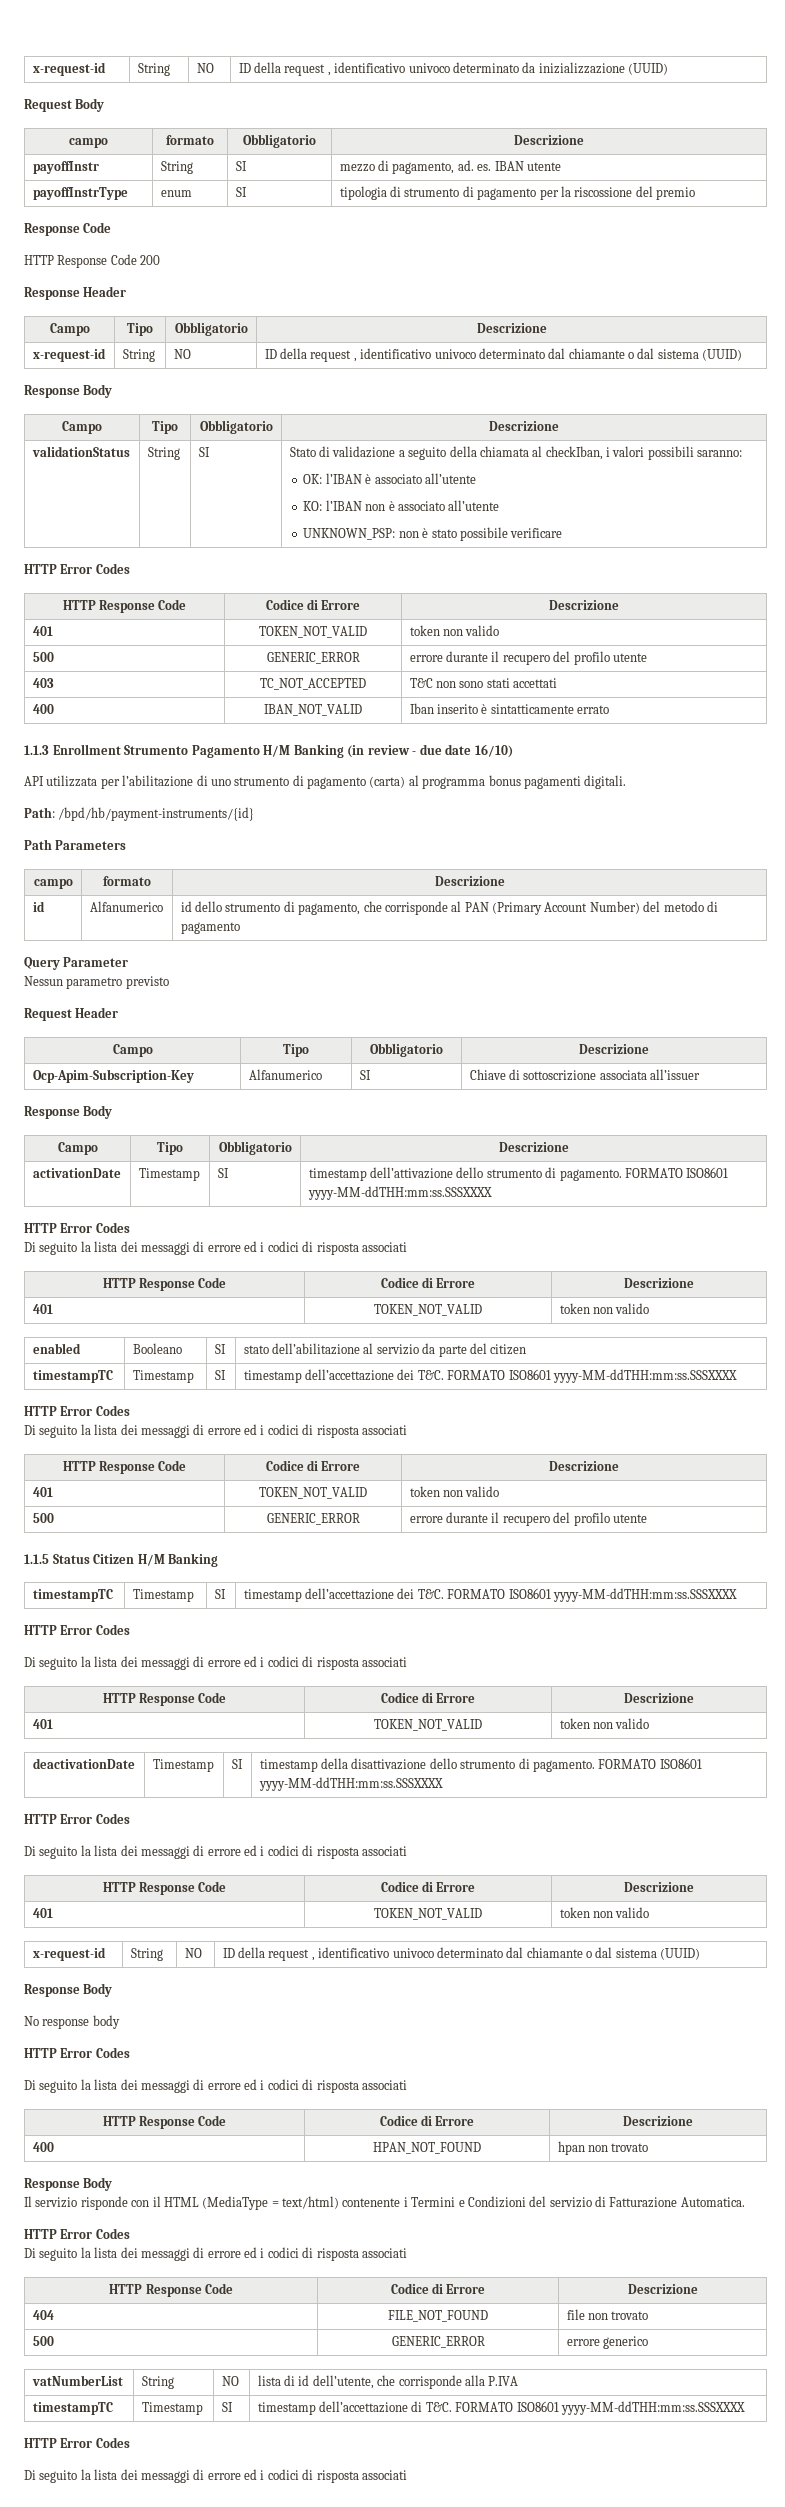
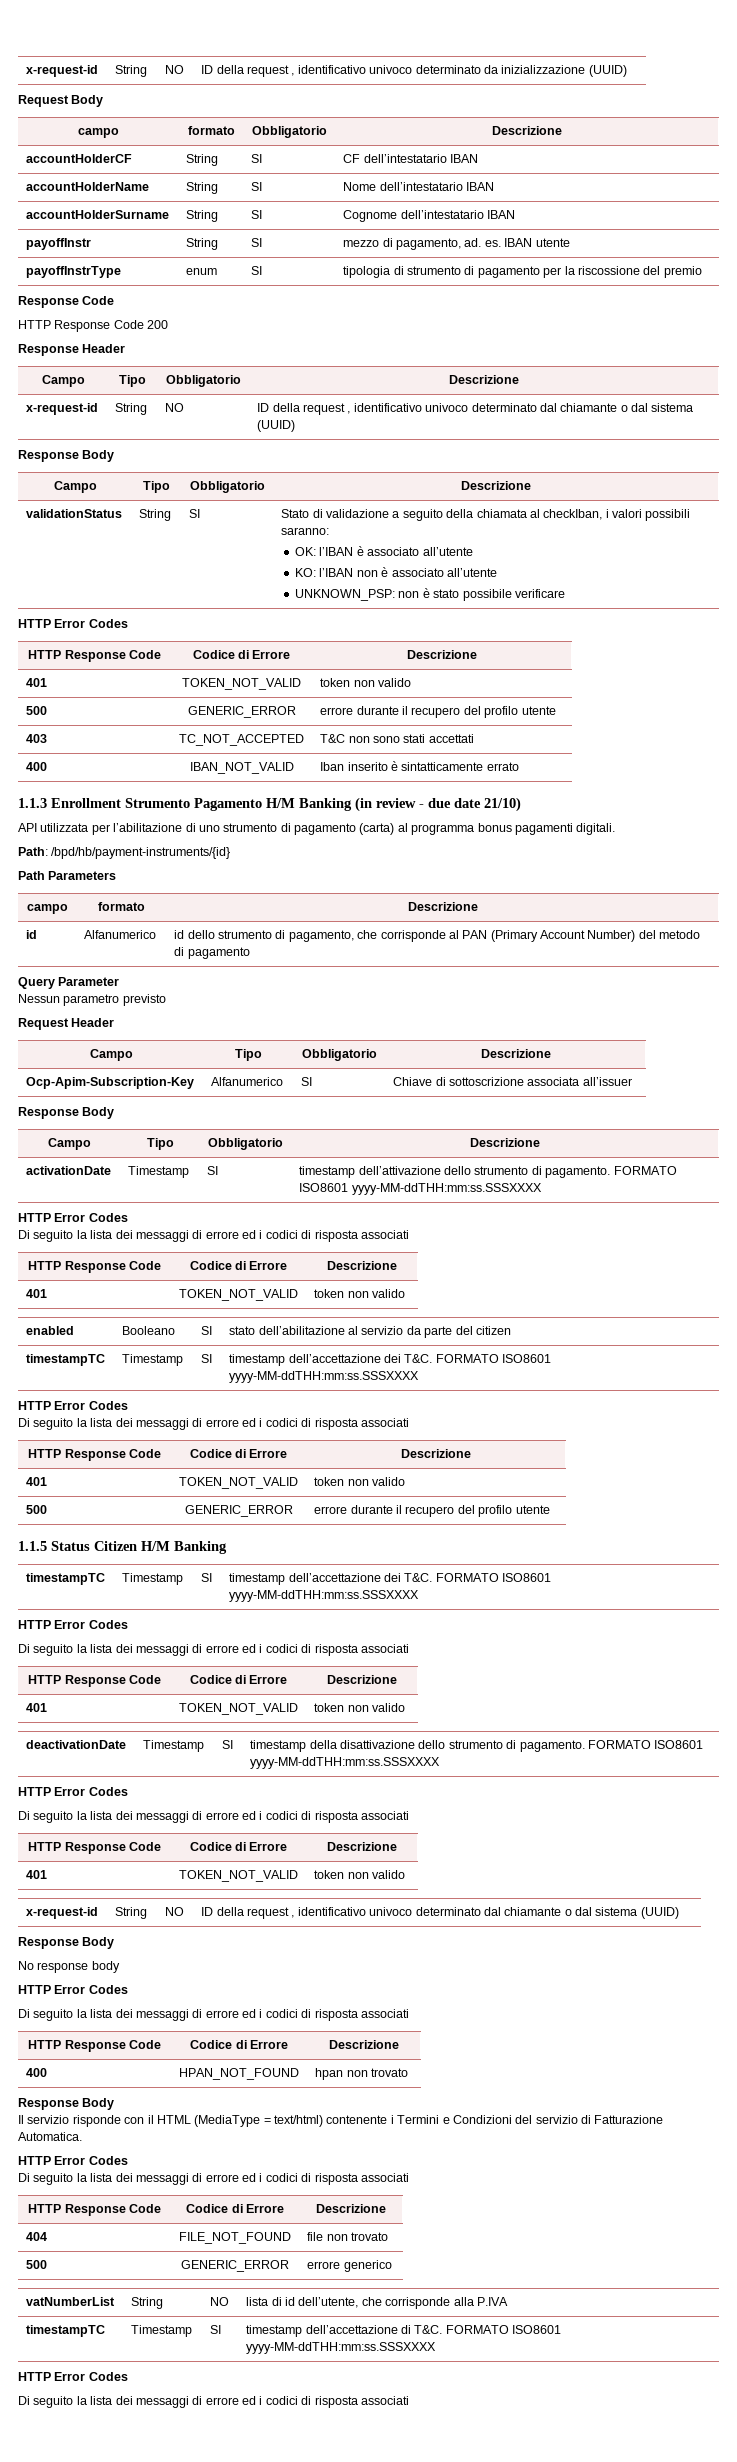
(584, 140) none -> [26,154,133,163] [186,154,219,166] [251,154,263,163] [343,154,479,163] [26,182,150,191] [186,182,219,194] [251,182,263,191] [343,182,495,191] [26,210,170,219] [186,210,219,222] [251,210,263,219] [343,210,516,222] // accountHolderCF | String | SI | CF dell’intestatario IBAN // accountHolderName | String | SI | Nome dell’intestatario IBAN // accountHolderSurname | String | SI | Cognome dell’intestatario IBAN
[474,744,513,758] 16/10) -> [484,797,521,812] 21/10)

